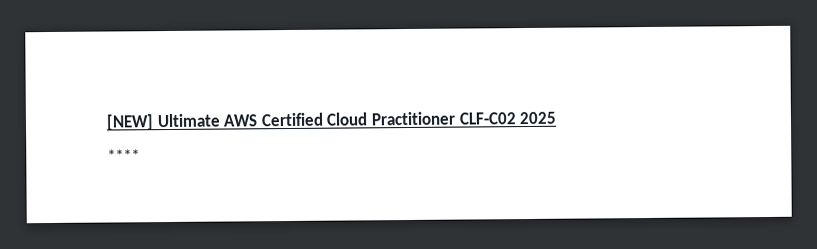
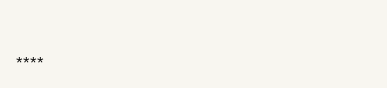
[106,111,557,131] [NEW] Ultimate AWS Certified Cloud Practitioner CLF-C02 2025 // -> (16, 60) none

